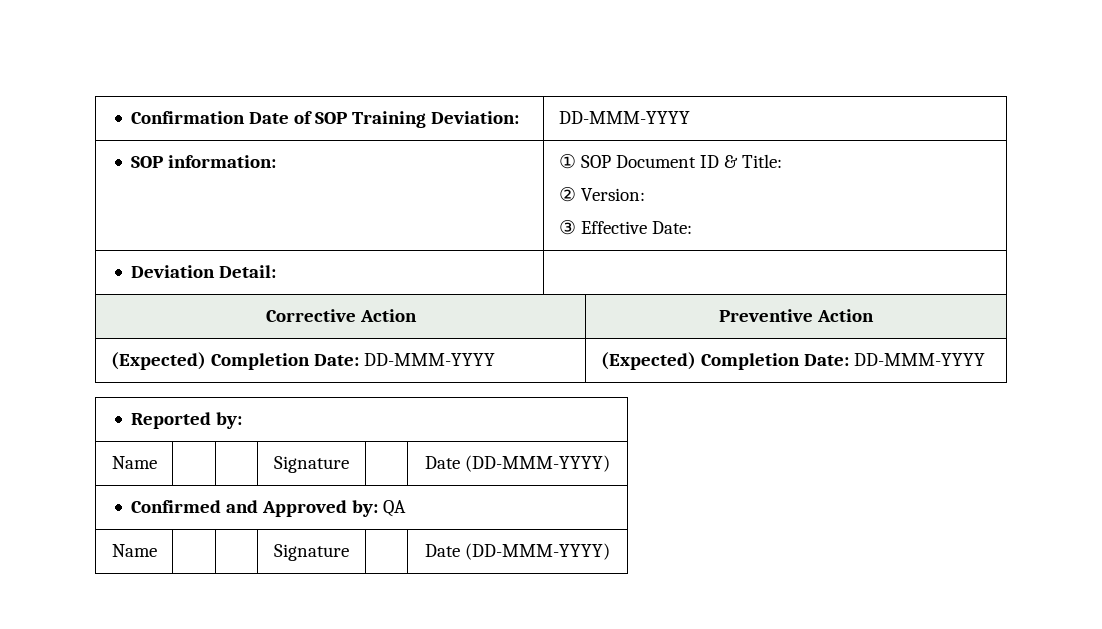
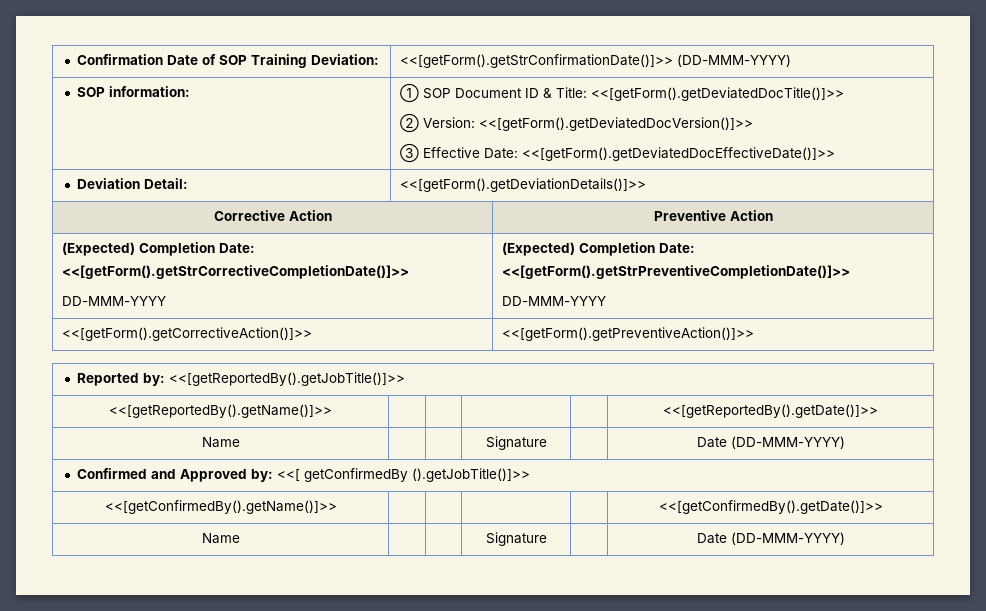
[558,111,690,124] DD-MMM-YYYY -> [399,54,791,68] <<[getForm().getStrConfirmationDate()]>> (DD-MMM-YYYY)
(782, 161) none -> [590,87,844,101] <<[getForm().getDeviatedDocTitle()]>>
(645, 194) none -> [478,117,753,131] <<[getForm().getDeviatedDocVersion()]>>
(692, 227) none -> [521,147,835,161] <<[getForm().getDeviatedDocEffectiveDate()]>>
(277, 271) none -> [399,178,646,192] <<[getForm().getDeviationDetails()]>>
(359, 360) none -> [61,265,409,279] <<[getForm().getStrCorrectiveCompletionDate()]>> //
[853,353,985,366] DD-MMM-YYYY -> [501,265,850,279] [501,296,606,306] [61,327,312,341] [501,327,754,341] <<[getForm().getStrPreventiveCompletionDate()]>> // DD-MMM-YYYY // <<[getForm().getCorrectiveAction()]>> | <<[getForm().getPreventiveAction()]>>
(243, 420) none -> [168,372,405,386] [109,404,332,418] [663,404,878,418] <<[getReportedBy().getJobTitle()]>> // <<[getReportedBy().getName()]>> | | | | | <<[getReportedBy().getDate()]>>
[383,500,407,517] QA -> [276,468,530,482] [104,500,337,514] [658,500,883,514] <<[ getConfirmedBy ().getJobTitle()]>> // <<[getConfirmedBy().getName()]>> | | | | | <<[getConfirmedBy().getDate()]>>

